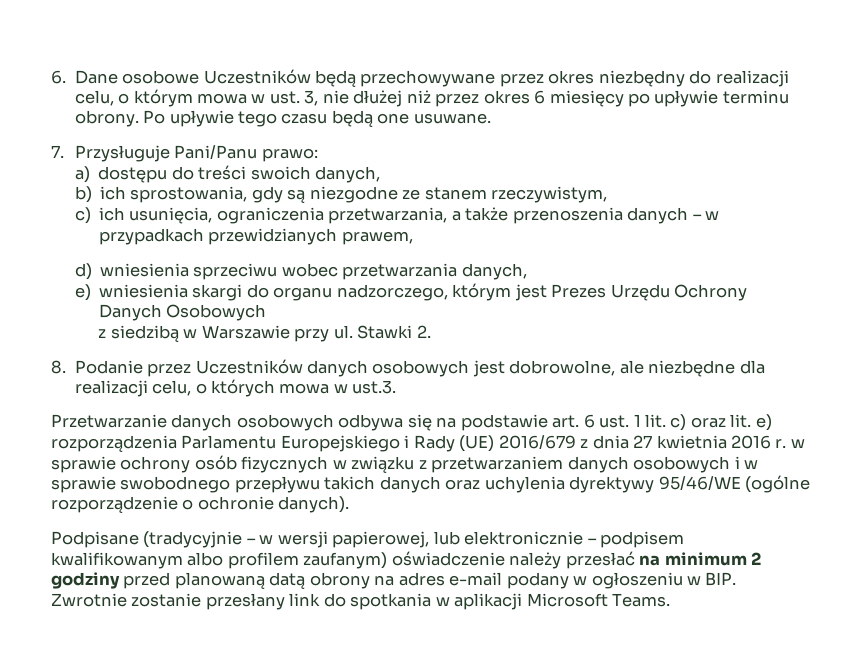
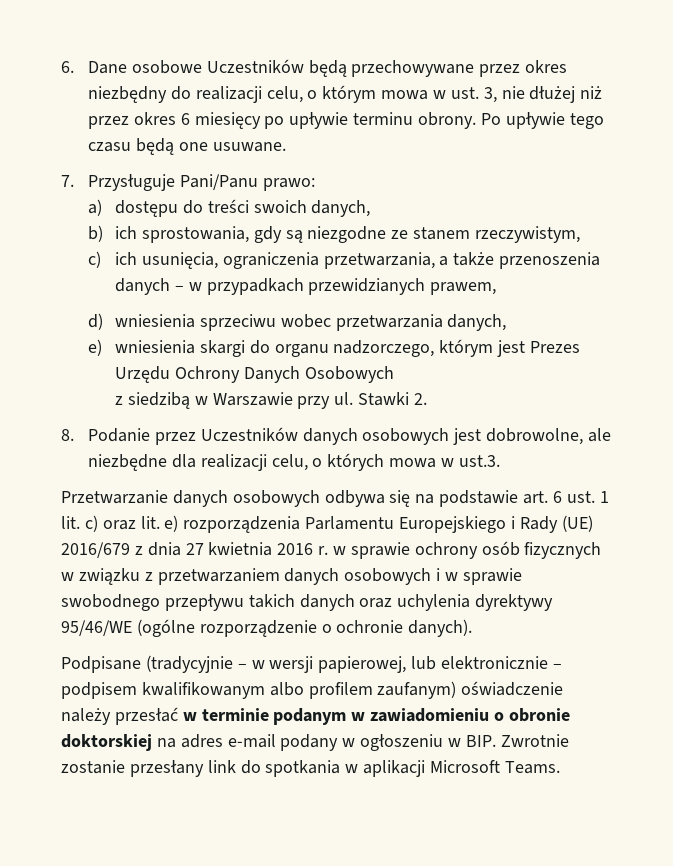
[639,552,762,566] [51,572,370,589] na minimum 2 godziny przed planowaną datą obrony -> [182,708,570,725] [61,734,152,751] w terminie podanym w zawiadomieniu o obronie doktorskiej

